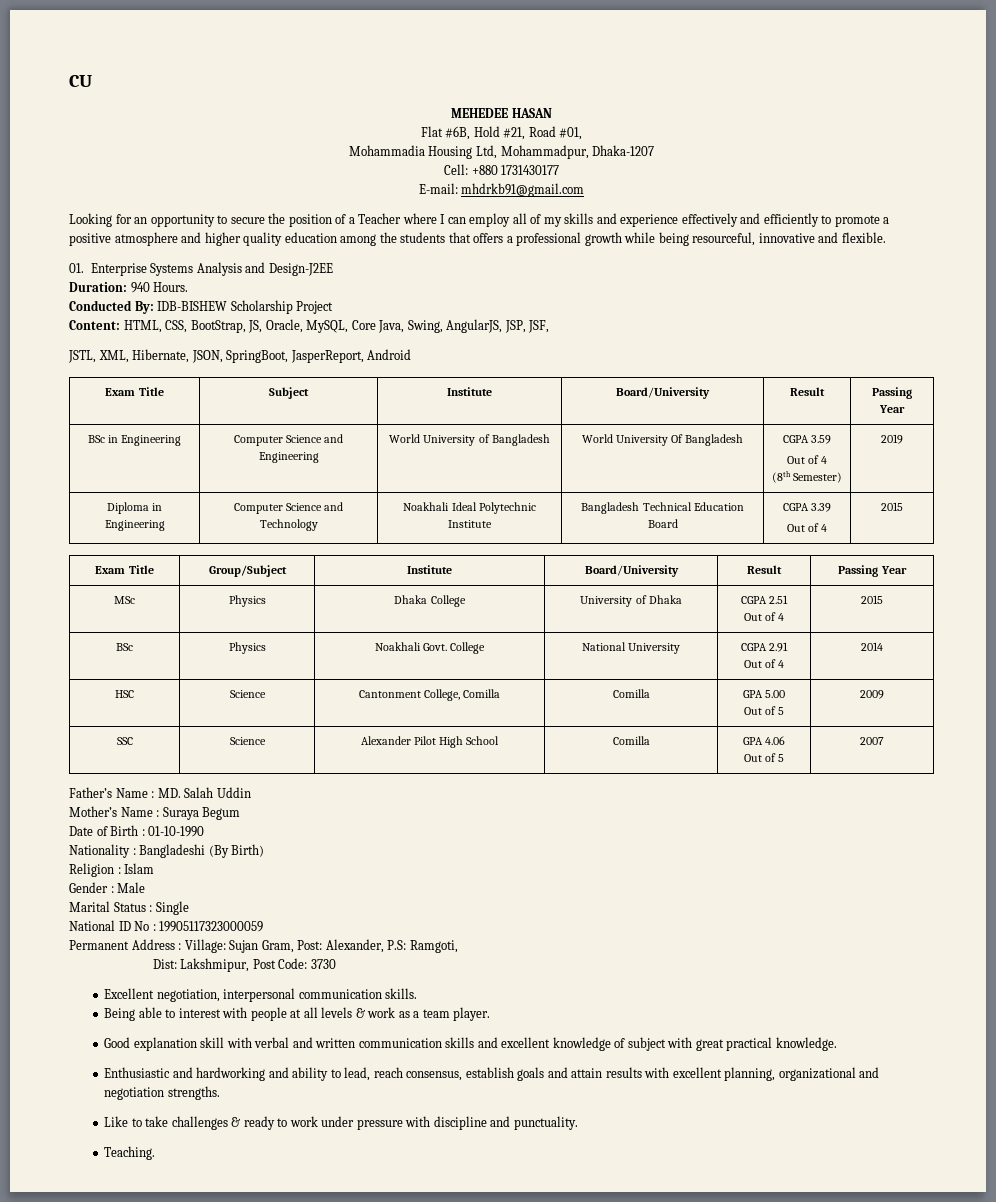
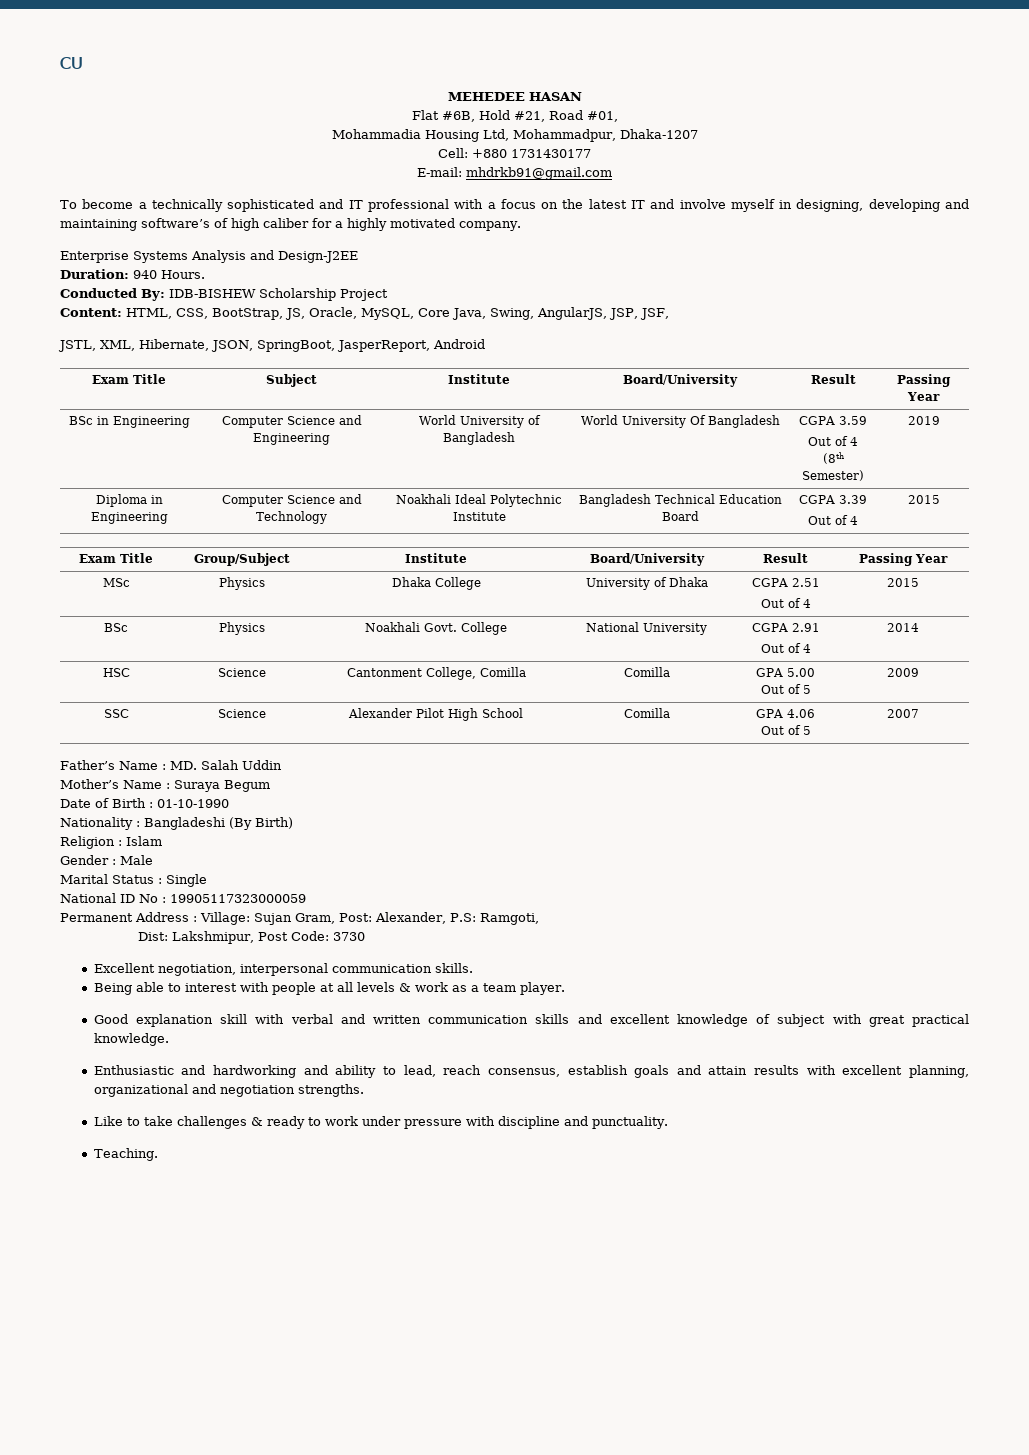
[69,213,890,227] [69,232,886,246] [69,263,84,273] Looking for an opportunity to secure the position of a Teacher where I can employ all of my skills and experience effectively and efficiently to promote a positive atmosphere and higher quality education among the students that offers a professional growth while being resourceful, innovative and flexible. // 01. -> [60,199,970,212] [60,218,521,231] To become a technically sophisticated and IT professional with a focus on the latest IT and involve myself in designing, developing and maintaining software’s of high caliber for a highly motivated company. //

